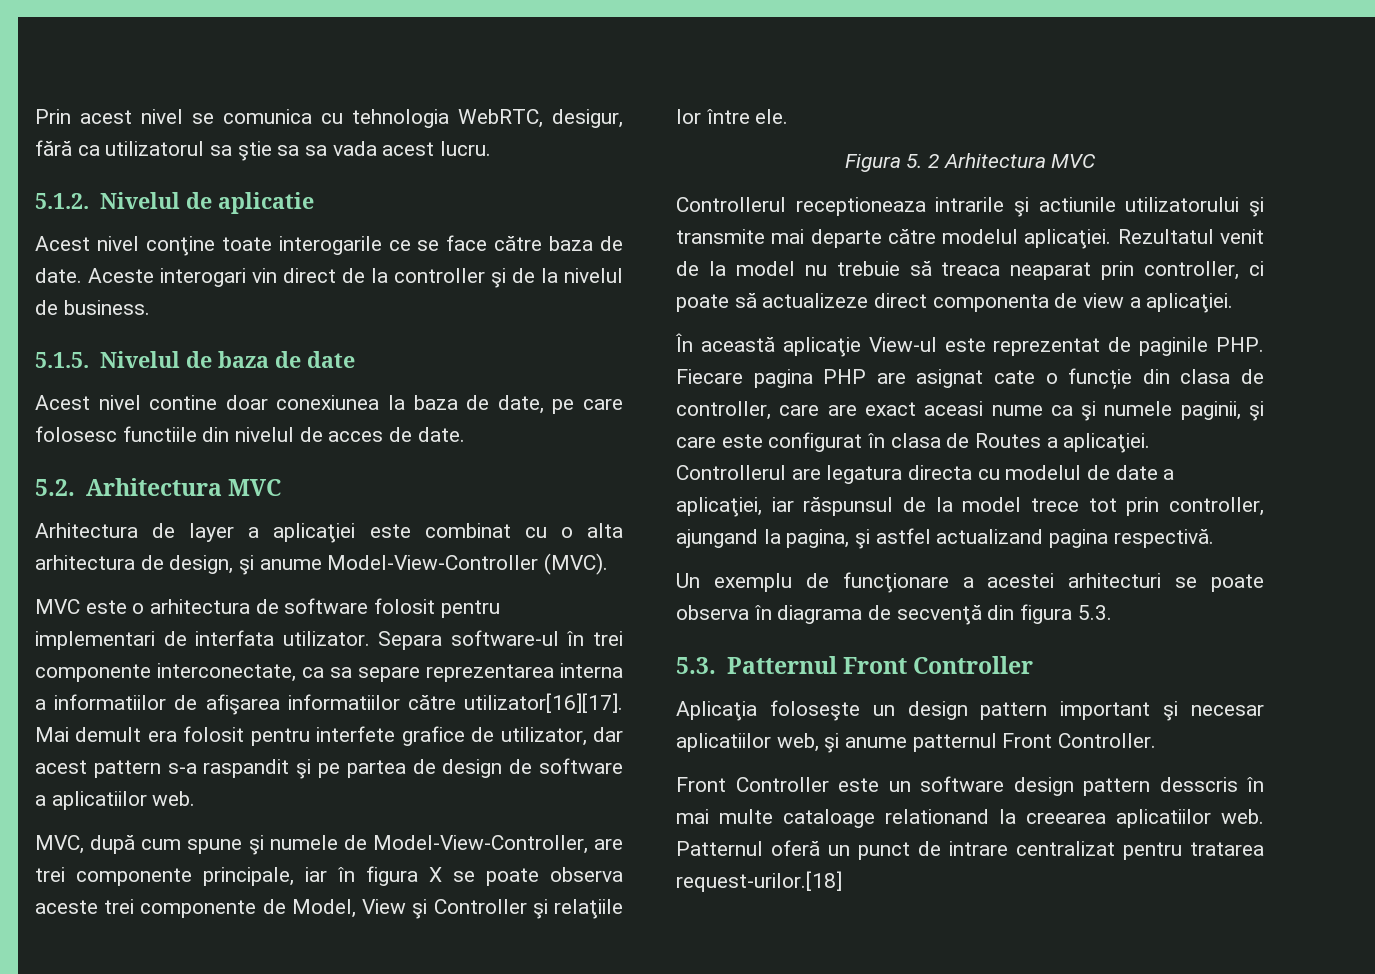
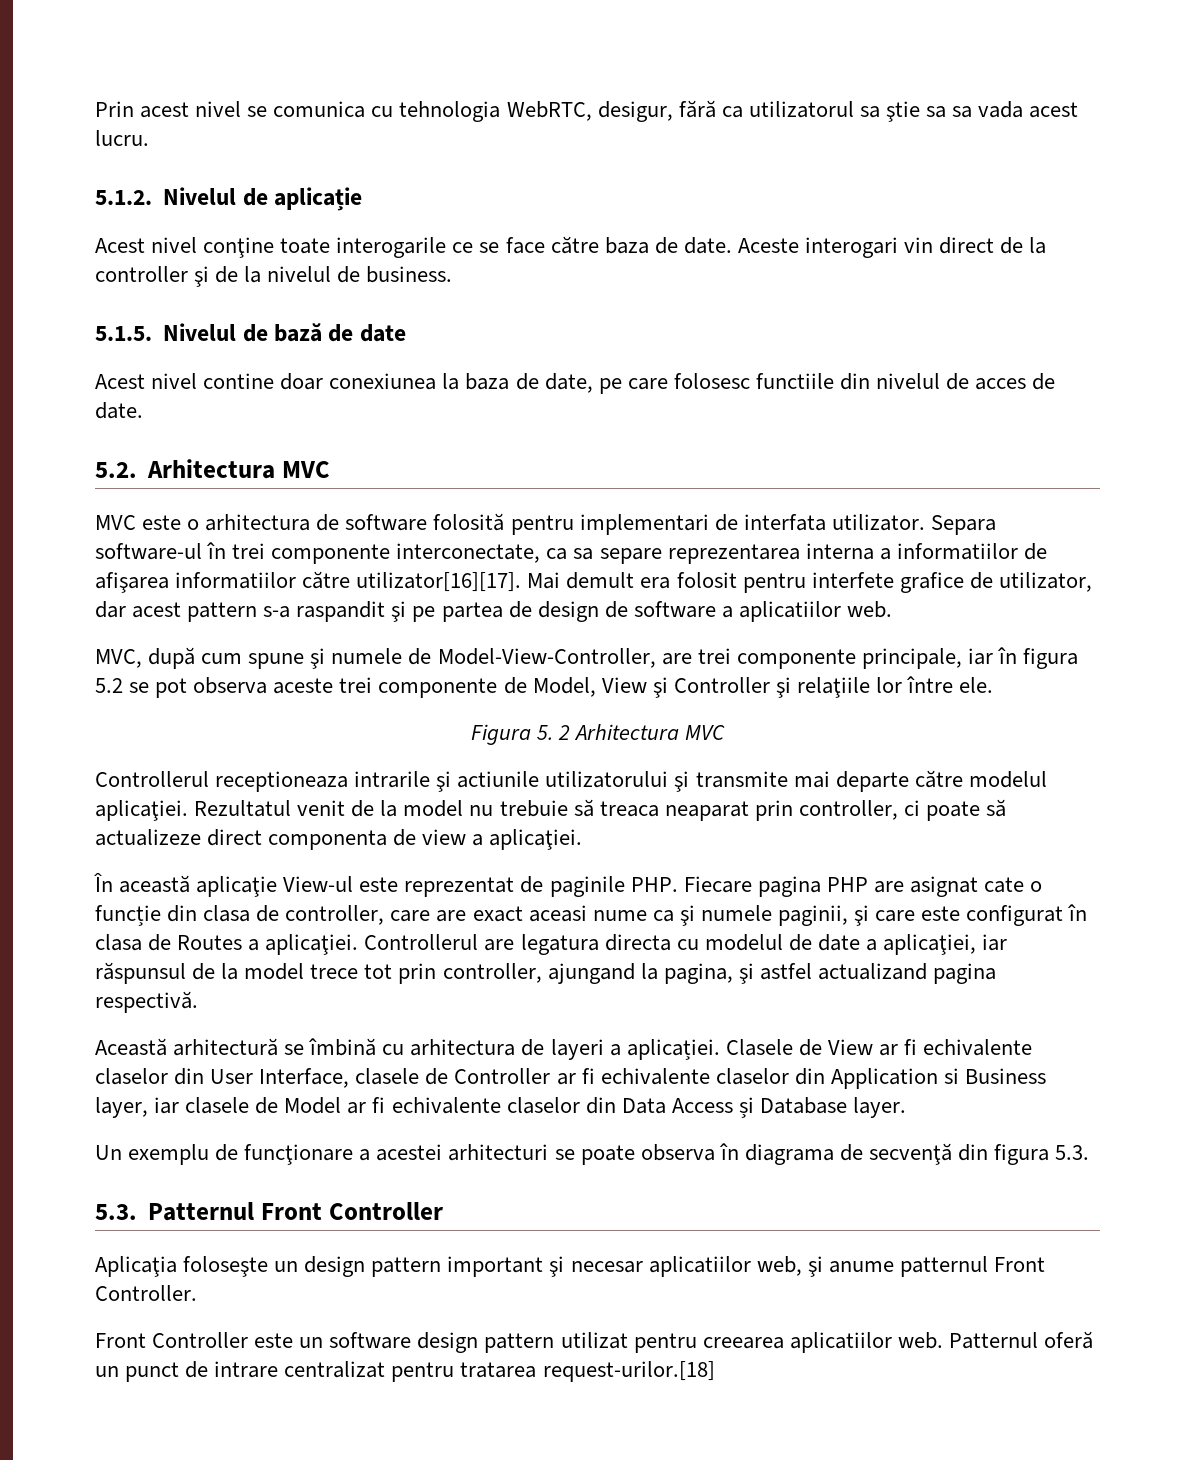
[217,192,314,214] aplicatie -> [273,187,362,211] aplicație
[217,351,269,368] baza -> [273,323,322,342] bază
[35,523,623,543] [35,553,609,575] // Arhitectura de layer a aplicaţiei este combinat cu o alta arhitectura de design, şi anume Model-View-Controller (MVC). -> (330, 469) none
[374,598,436,614] folosit -> [433,513,505,531] folosită
[429,867,539,886] X se poate -> [95,678,188,698] 5.2 se pot
(1214, 538) none -> [95,1038,1033,1060] [95,1068,1047,1089] [95,1097,907,1118] // Această arhitectură se îmbină cu arhitectura de layeri a aplicației. Clasele de View ar fi echivalente claselor din User Interface, clasele de Controller ar fi echivalente claselor din Application si Business layer, iar clasele de Model ar fi echivalente claselor din Data Access și Database layer.
[1159,777,1264,792] [676,809,1016,828] desscris în mai multe cataloage relationand la -> [560,1332,697,1353] utilizat pentru

